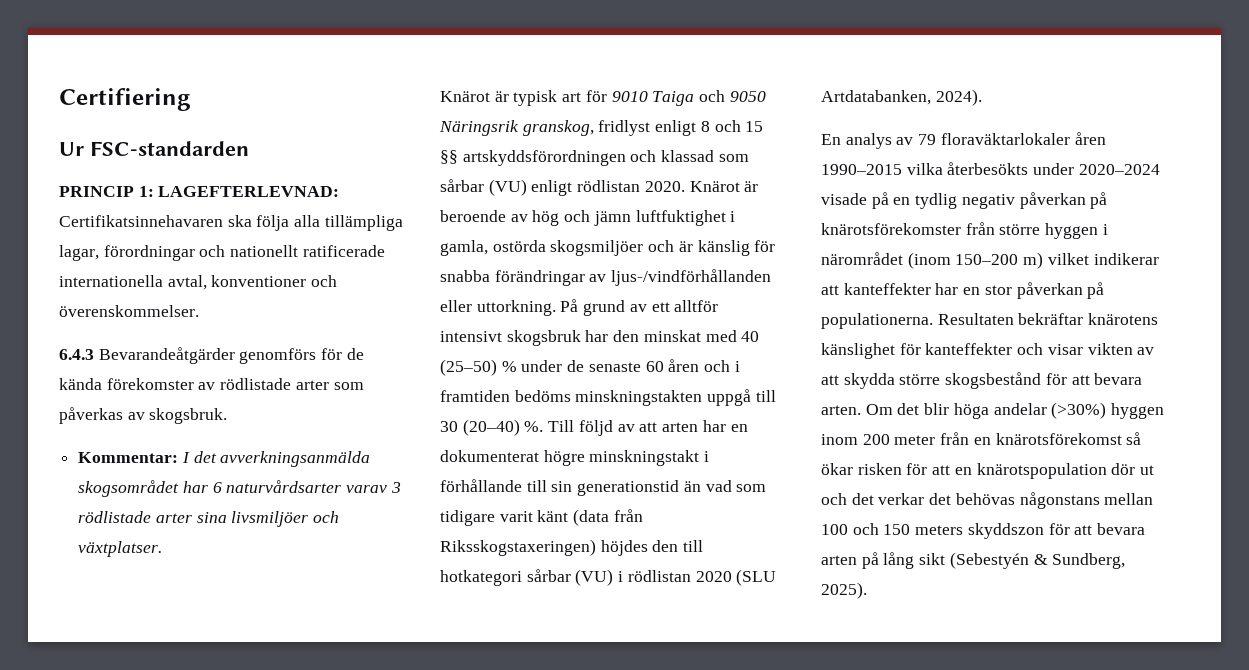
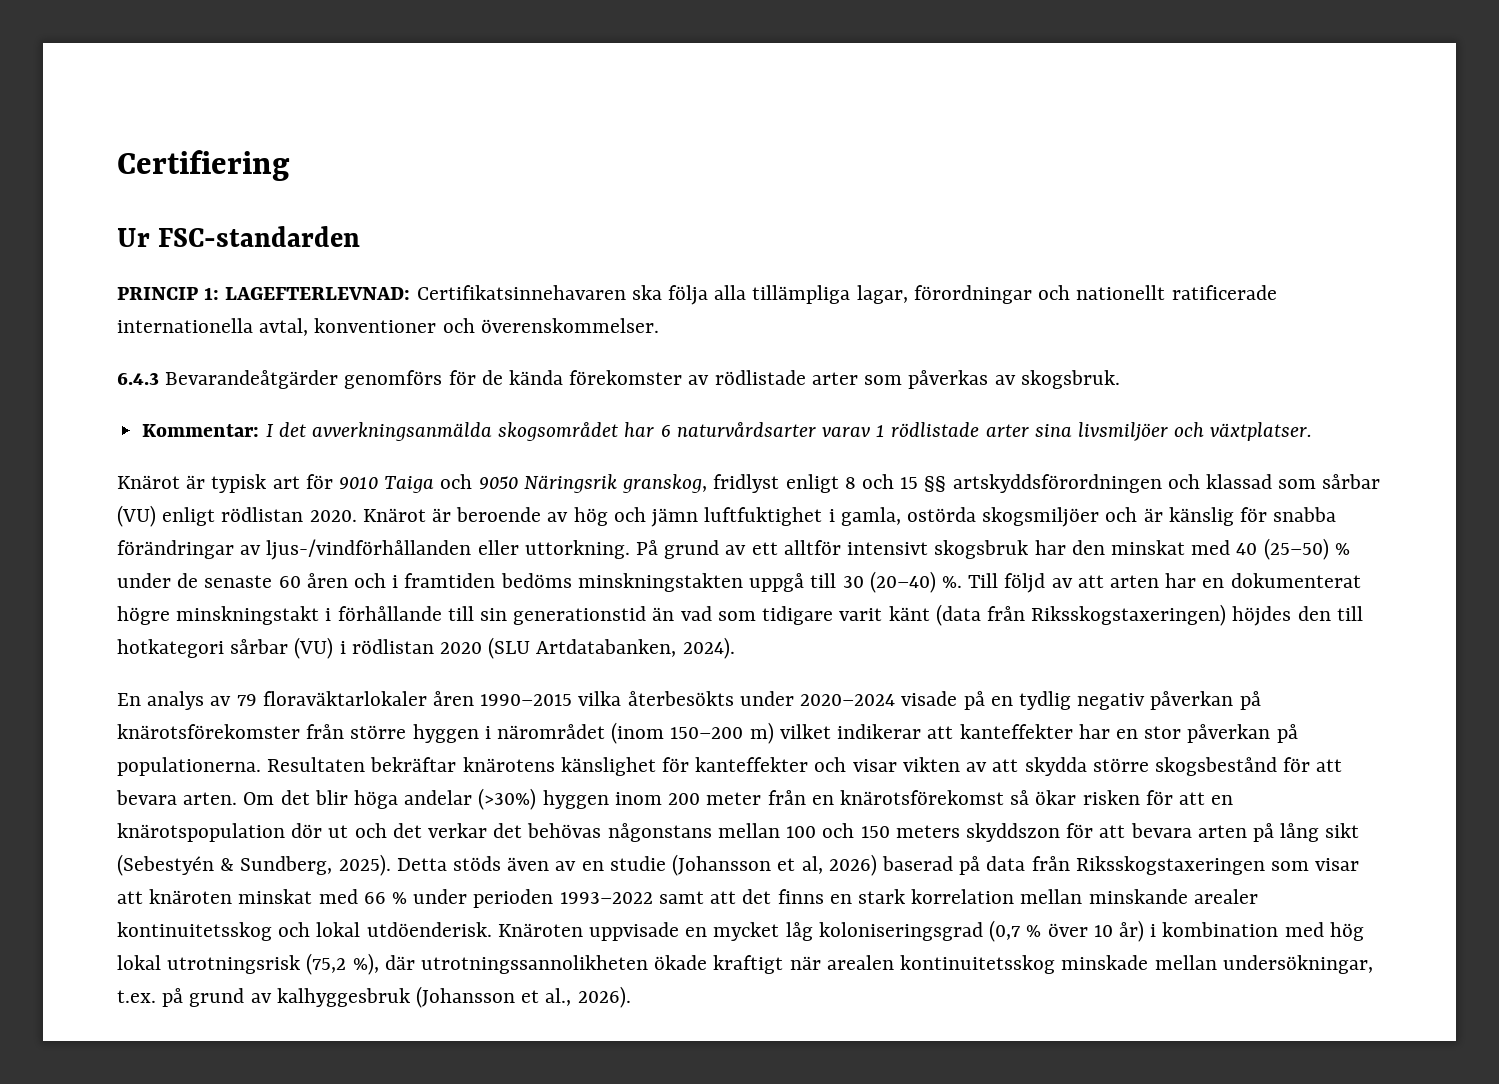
[390,482,401,493] 3 -> [876,425,886,437] 1
(867, 590) none -> [396,854,1360,876] [117,889,1258,908] [117,920,1364,942] [117,953,1373,975] [117,986,631,1008] Detta stöds även av en studie (Johansson et al, 2026) baserad på data från Riksskogstaxeringen som visar att knäroten minskat med 66 % under perioden 1993–2022 samt att det finns en stark korrelation mellan minskande arealer kontinuitetsskog och lokal utdöenderisk. Knäroten uppvisade en mycket låg koloniseringsgrad (0,7 % över 10 år) i kombination med hög lokal utrotningsrisk (75,2 %), där utrotningssannolikheten ökade kraftigt när arealen kontinuitetsskog minskade mellan undersökningar, t.ex. på grund av kalhyggesbruk (Johansson et al., 2026).

